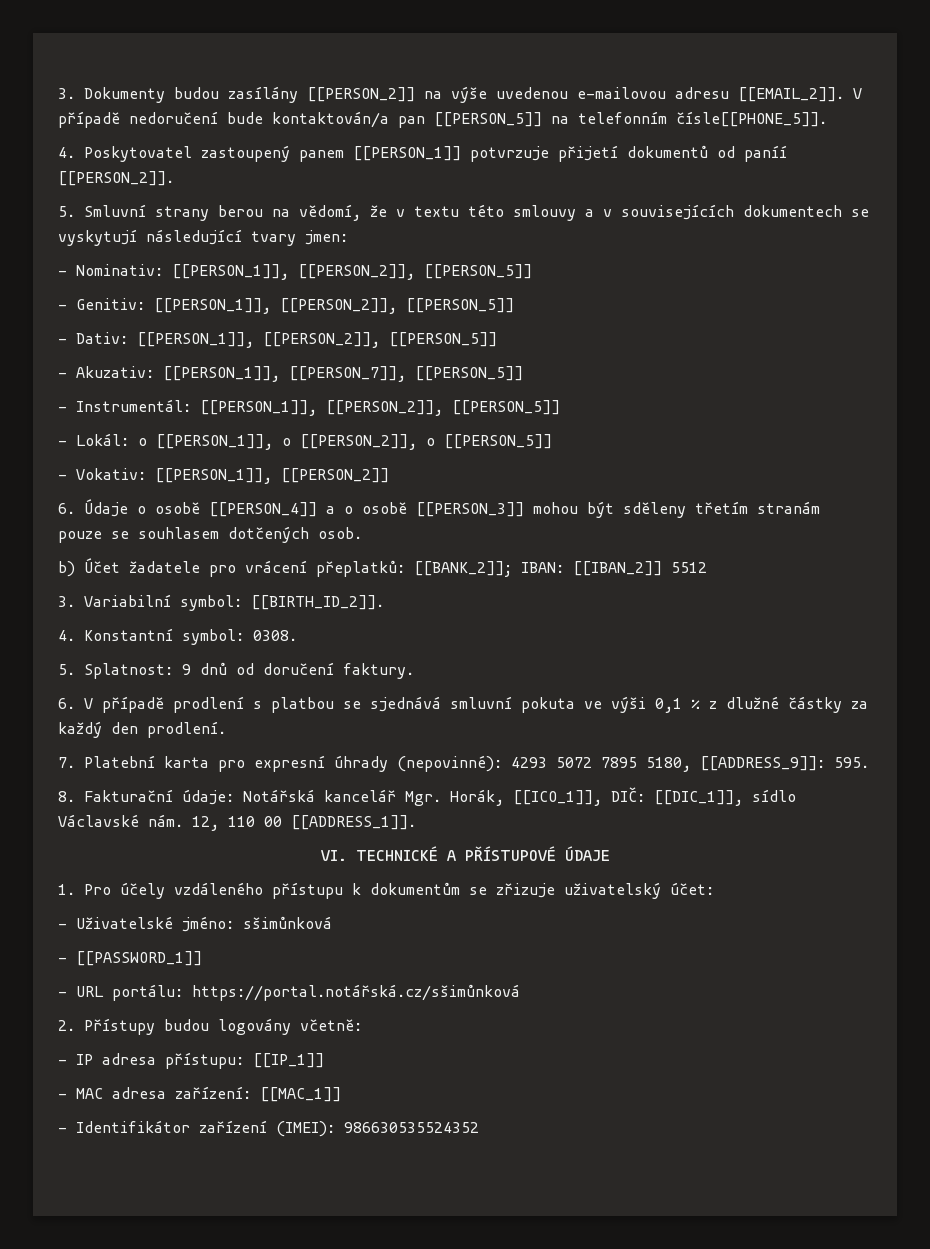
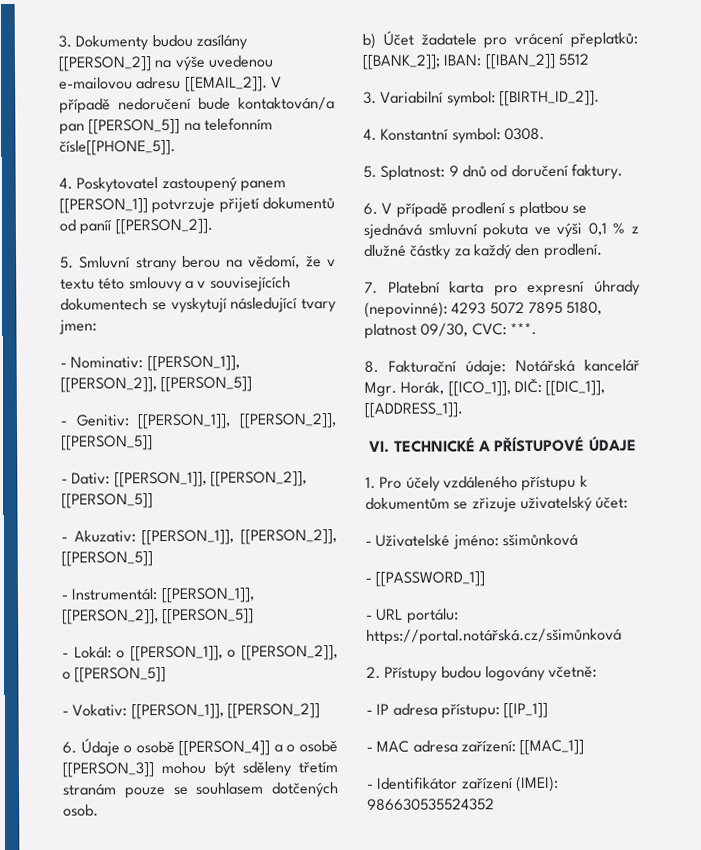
[289,366,406,382] [[PERSON_7]], -> [240,529,337,545] [[PERSON_2]],
[700,756,869,771] [[ADDRESS_9]]: 595. -> [364,322,537,339] platnost 09/30, CVC: ***.
[752,789,796,802] [58,814,282,831] sídlo Václavské nám. 12, 110 00 -> (606, 388) none

